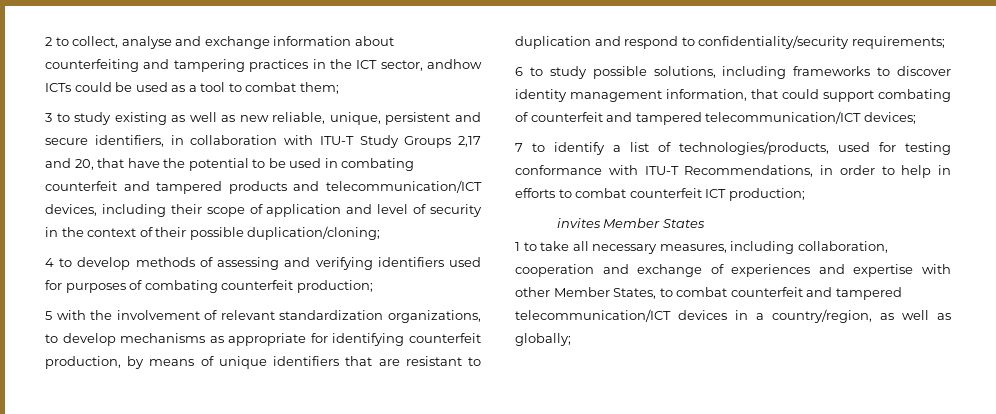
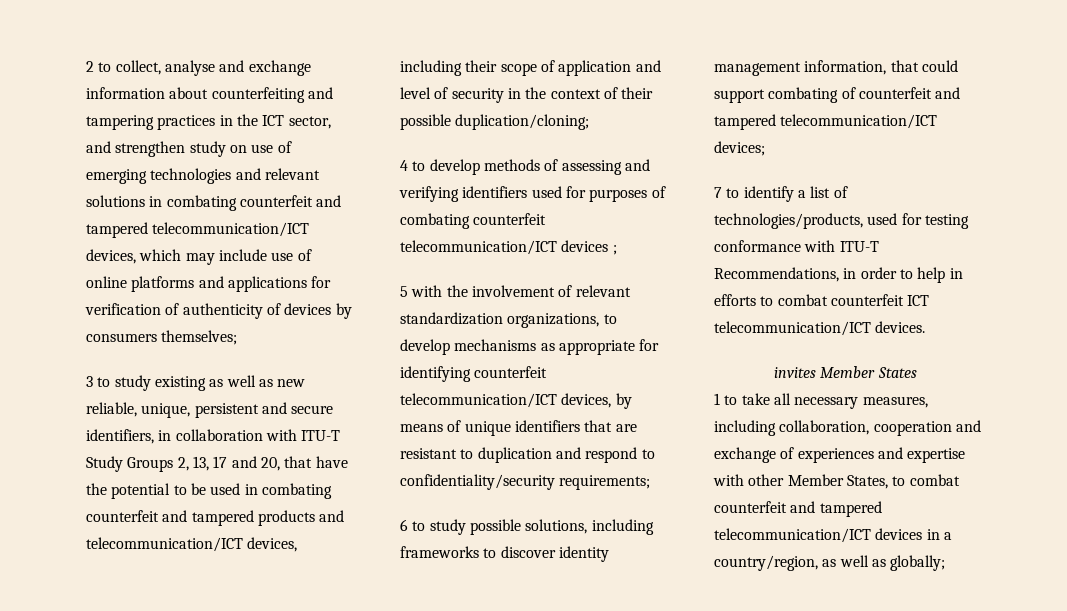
[427,59,482,69] [45,82,339,94] andhow ICTs could be used as a tool to combat them; -> [86,141,292,157] [86,168,320,184] [86,195,342,211] [86,222,310,238] [86,249,312,265] [86,276,332,292] [85,303,352,319] [86,330,238,345] and strengthen study on use of emerging technologies and relevant solutions in combating counterfeit and tampered telecommunication/ICT devices, which may include use of online platforms and applications for verification of authenticity of devices by consumers themselves;
[458,136,481,147] 2,17 -> [177,456,228,471] 2, 13, 17
[296,280,373,293] production; -> [400,240,617,255] telecommunication/ICT devices ;
[45,356,121,369] production, -> [400,393,612,408] telecommunication/ICT devices,
[728,188,805,201] production; -> [714,321,926,336] telecommunication/ICT devices.

